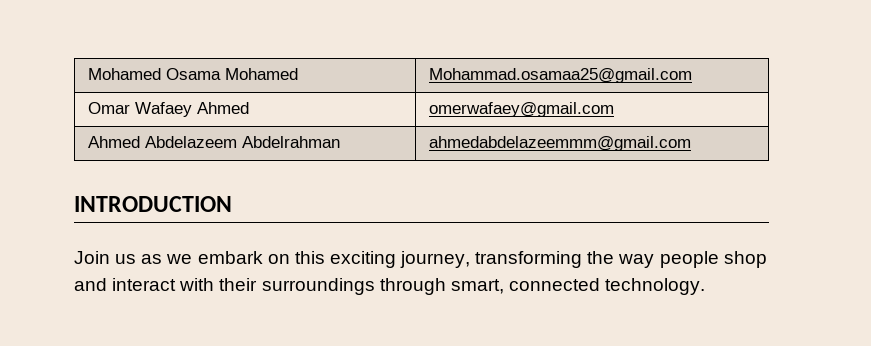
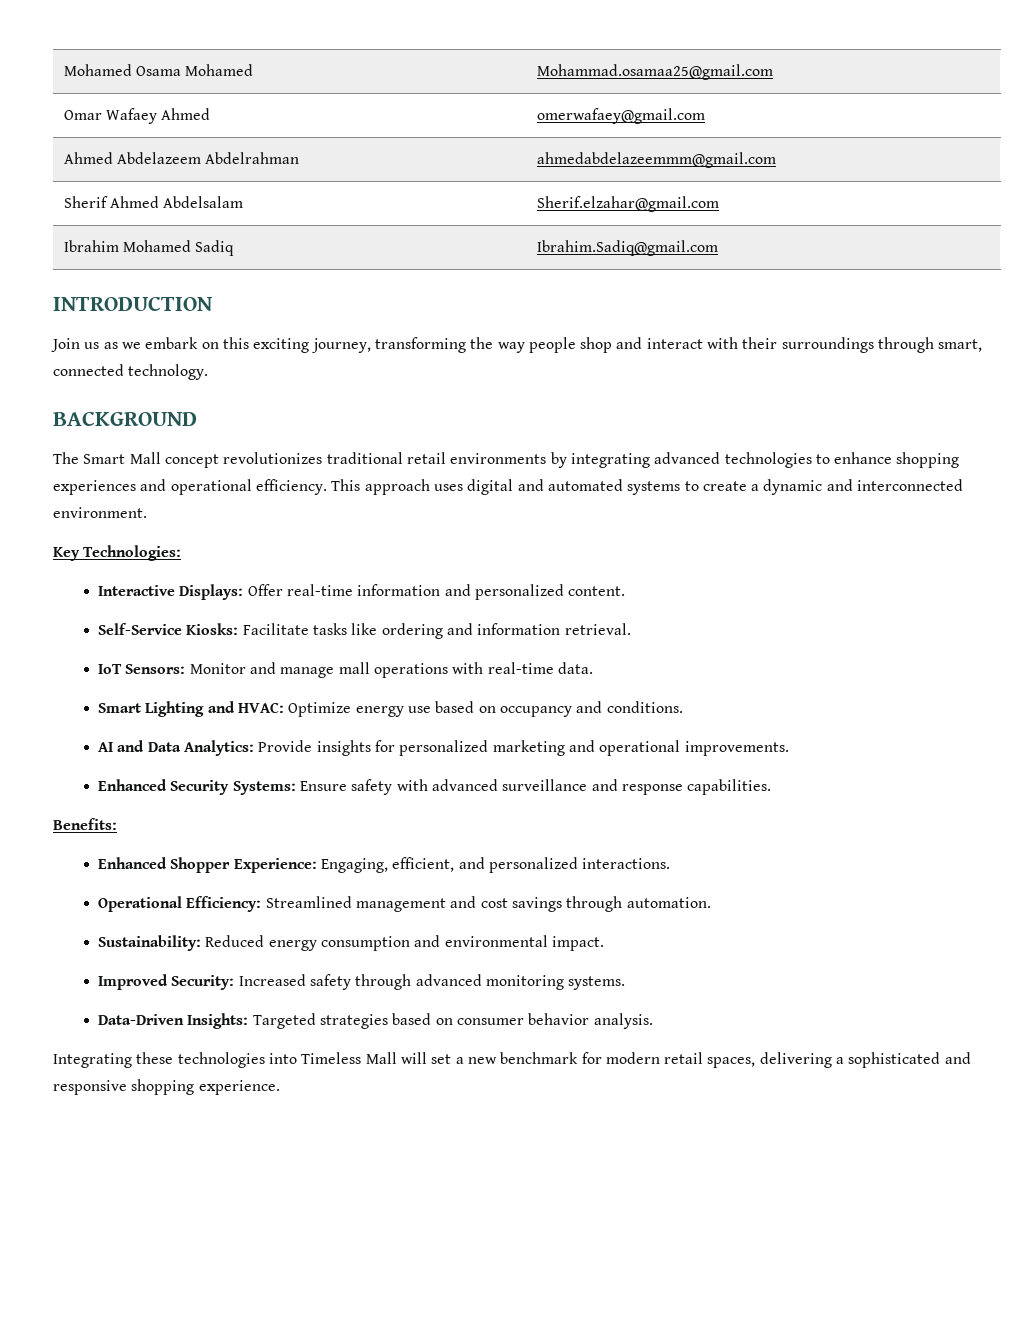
(692, 143) none -> [63,196,244,208] [536,196,719,212] [63,240,235,256] [536,240,718,256] // Sherif Ahmed Abdelsalam | Sherif.elzahar@gmail.com // Ibrahim Mohamed Sadiq | Ibrahim.Sadiq@gmail.com
(706, 286) none -> [53,411,197,426] [53,452,960,468] [53,479,964,495] [53,507,147,518] [53,545,182,561] [98,584,626,600] [98,623,631,639] [98,662,594,678] [98,701,683,717] [98,740,789,756] [98,779,772,795] [53,818,117,830] [98,857,671,873] [98,896,711,912] [98,935,605,951] [98,974,626,990] [98,1013,653,1029] [53,1052,971,1068] [53,1079,280,1095] // BACKGROUND // The Smart Mall concept revolutionizes traditional retail environments by integrating advanced technologies to enhance shopping experiences and operational efficiency. This approach uses digital and automated systems to create a dynamic and interconnected environment. // Key Technologies: // Interactive Displays: Offer real-time information and personalized content. // Self-Service Kiosks: Facilitate tasks like ordering and information retrieval. // IoT Sensors: Monitor and manage mall operations with real-time data. // Smart Lighting and HVAC: Optimize energy use based on occupancy and conditions. // AI and Data Analytics: Provide insights for personalized marketing and operational improvements. // Enhanced Security Systems: Ensure safety with advanced surveillance and response capabilities. // Benefits: // Enhanced Shopper Experience: Engaging, efficient, and personalized interactions. // Operational Efficiency: Streamlined management and cost savings through automation. // Sustainability: Reduced energy consumption and environmental impact. // Improved Security: Increased safety through advanced monitoring systems. // Data-Driven Insights: Targeted strategies based on consumer behavior analysis. // Integrating these technologies into Timeless Mall will set a new benchmark for modern retail spaces, delivering a sophisticated and responsive shopping experience.

